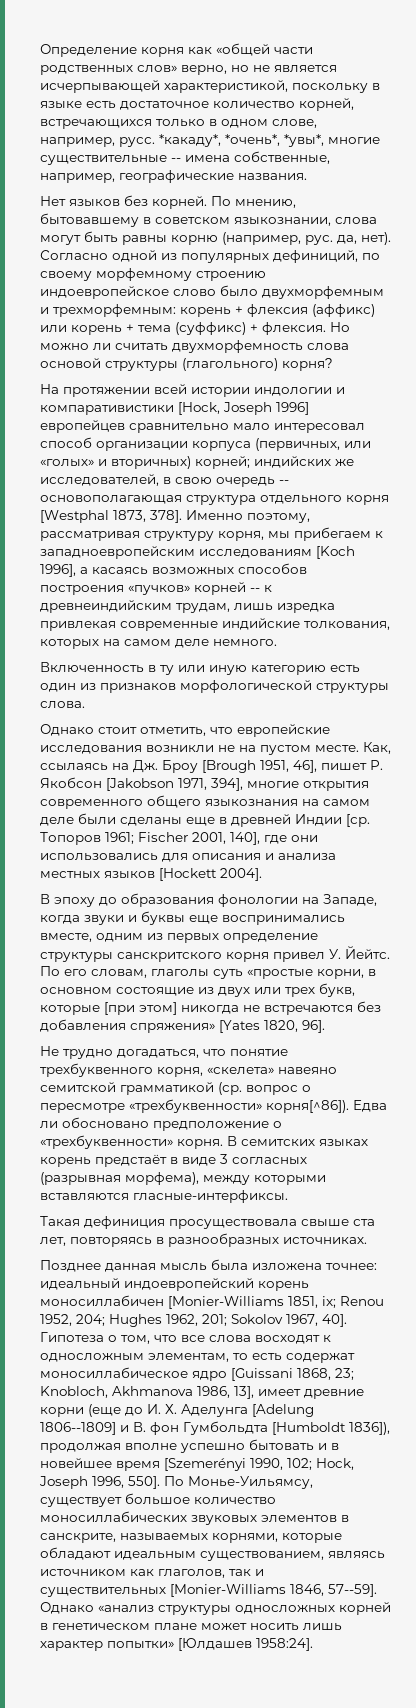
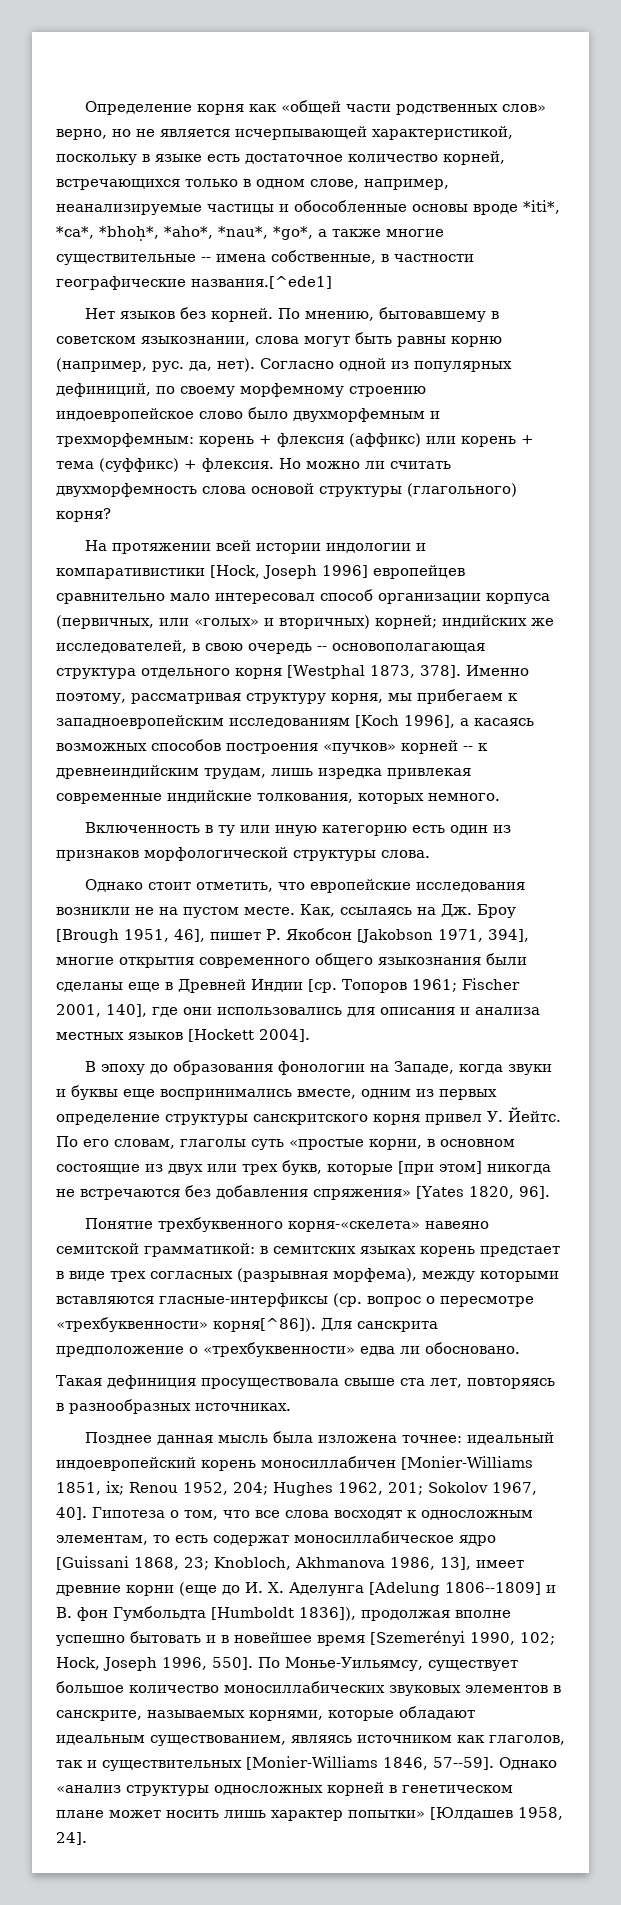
[119,134,324,147] русс. *какаду*, *очень*, *увы*, -> [56,200,560,215] [56,226,381,241] неанализируемые частицы и обособленные основы вроде *iti*, *ca*, *bhoḥ*, *aho*, *nau*, *go*, а также
[40,170,307,183] например, географические названия. -> [381,254,474,262] [56,276,332,290] в частности географические названия.[^ede1]
[103,639,209,648] на самом деле -> (424, 798) none
[302,799,370,806] [40,817,74,826] на самом деле -> (481, 961) none
[231,814,291,827] древней -> [178,979,246,993] Древней
[40,1046,288,1059] [40,1063,337,1077] [40,1082,214,1095] Не трудно догадаться, что понятие трехбуквенного корня, «скелета» навеяно семитской грамматикой -> [85,1217,490,1232] [56,1243,560,1257] [56,1268,559,1282] [56,1293,328,1307] Понятие трехбуквенного корня-«скелета» навеяно семитской грамматикой: в семитских языках корень предстает в виде трех согласных (разрывная морфема), между которыми вставляются гласные-интерфиксы
[353,1100,387,1112] [40,1117,282,1131] [40,1135,368,1149] [40,1154,307,1167] [40,1172,326,1185] [40,1190,288,1203] Едва ли обосновано предположение о «трехбуквенности» корня. В семитских языках корень предстаёт в виде 3 согласных (разрывная морфема), между которыми вставляются гласные-интерфиксы. -> [321,1318,438,1332] [56,1342,520,1357] Для санскрита предположение о «трехбуквенности» едва ли обосновано.
[256,1638,313,1651] 1958:24]. -> [518,1807,563,1820] [56,1832,87,1845] 1958, 24].

